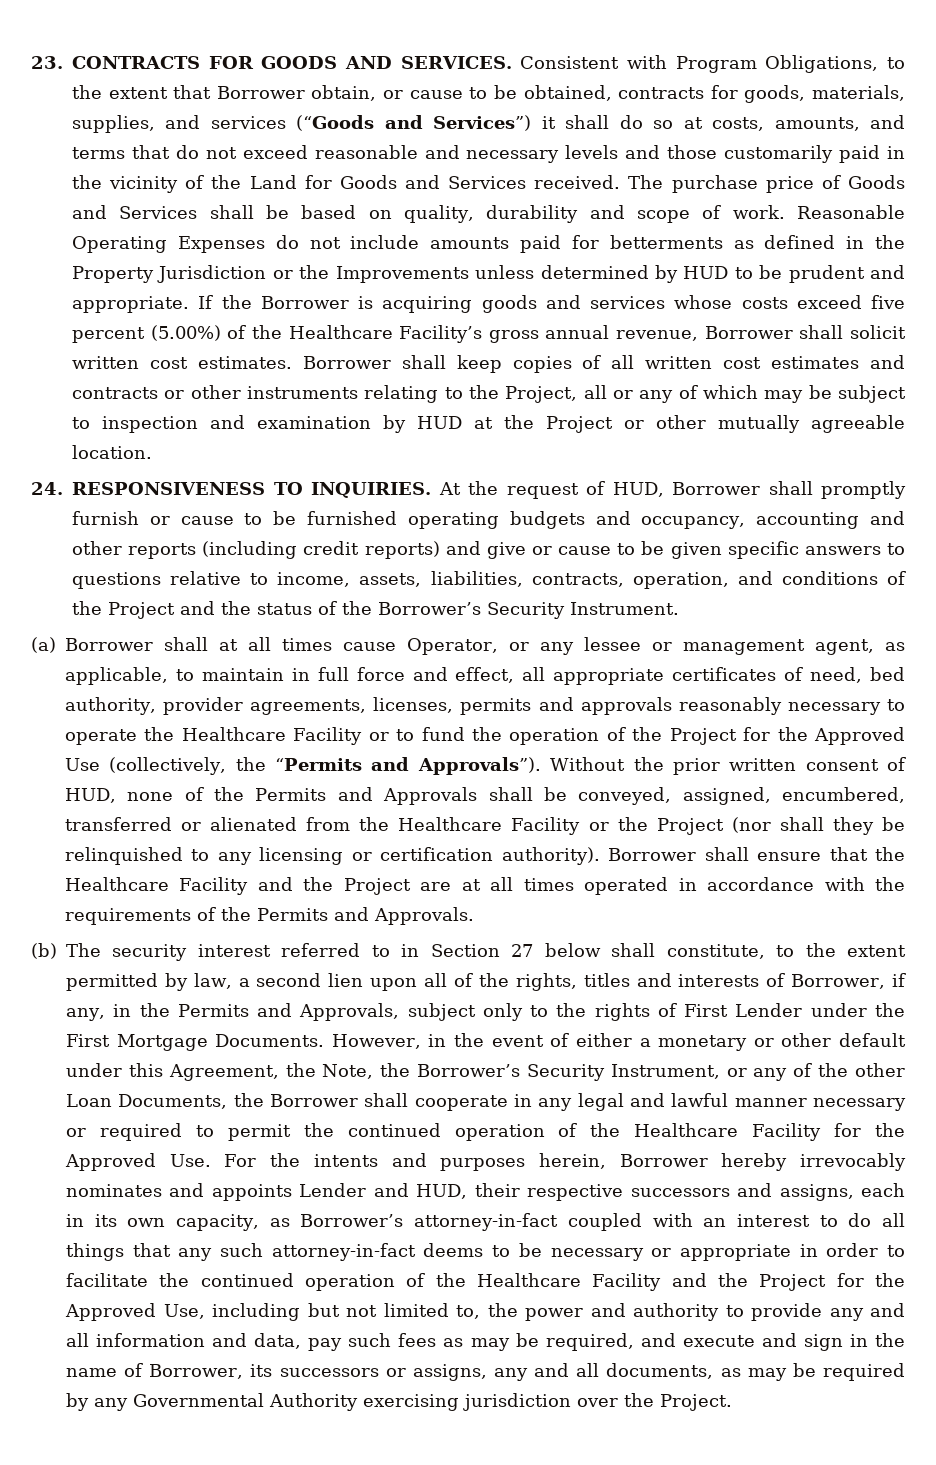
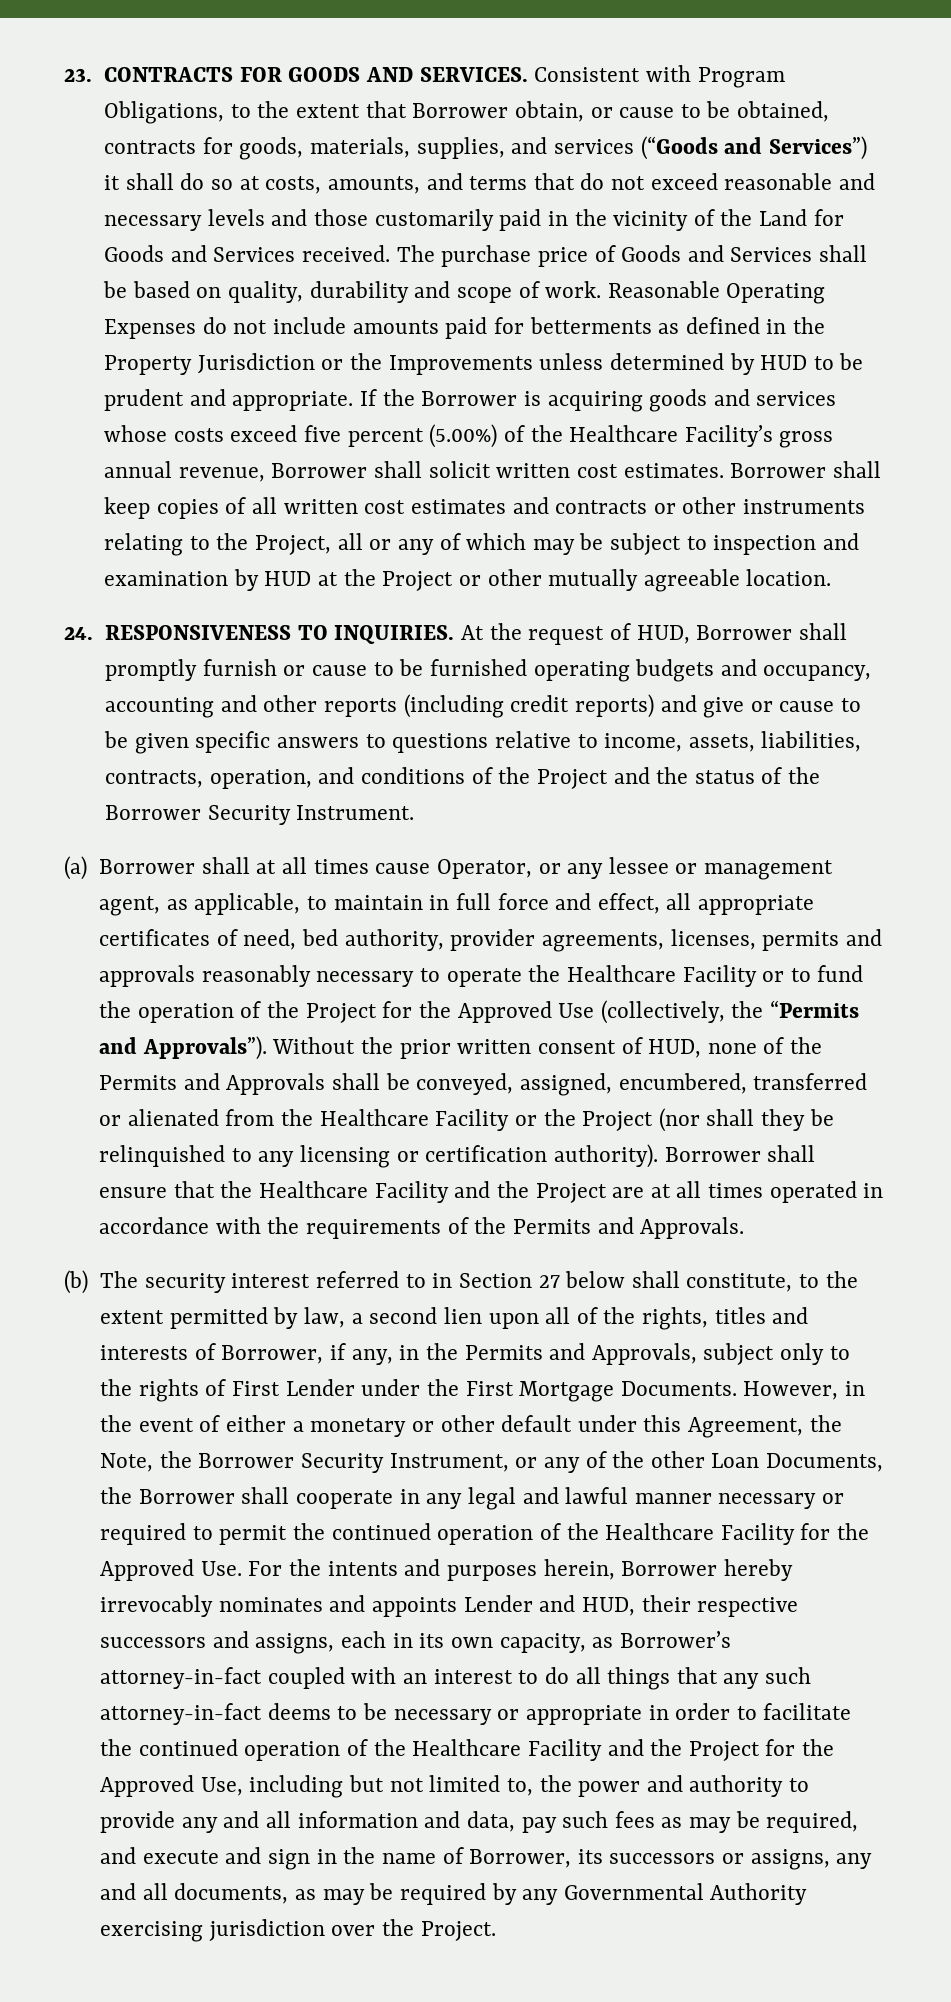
[378,602,481,615] Borrower’s -> [105,805,202,820] Borrower
[417,1064,521,1077] Borrower’s -> [198,1453,295,1468] Borrower

